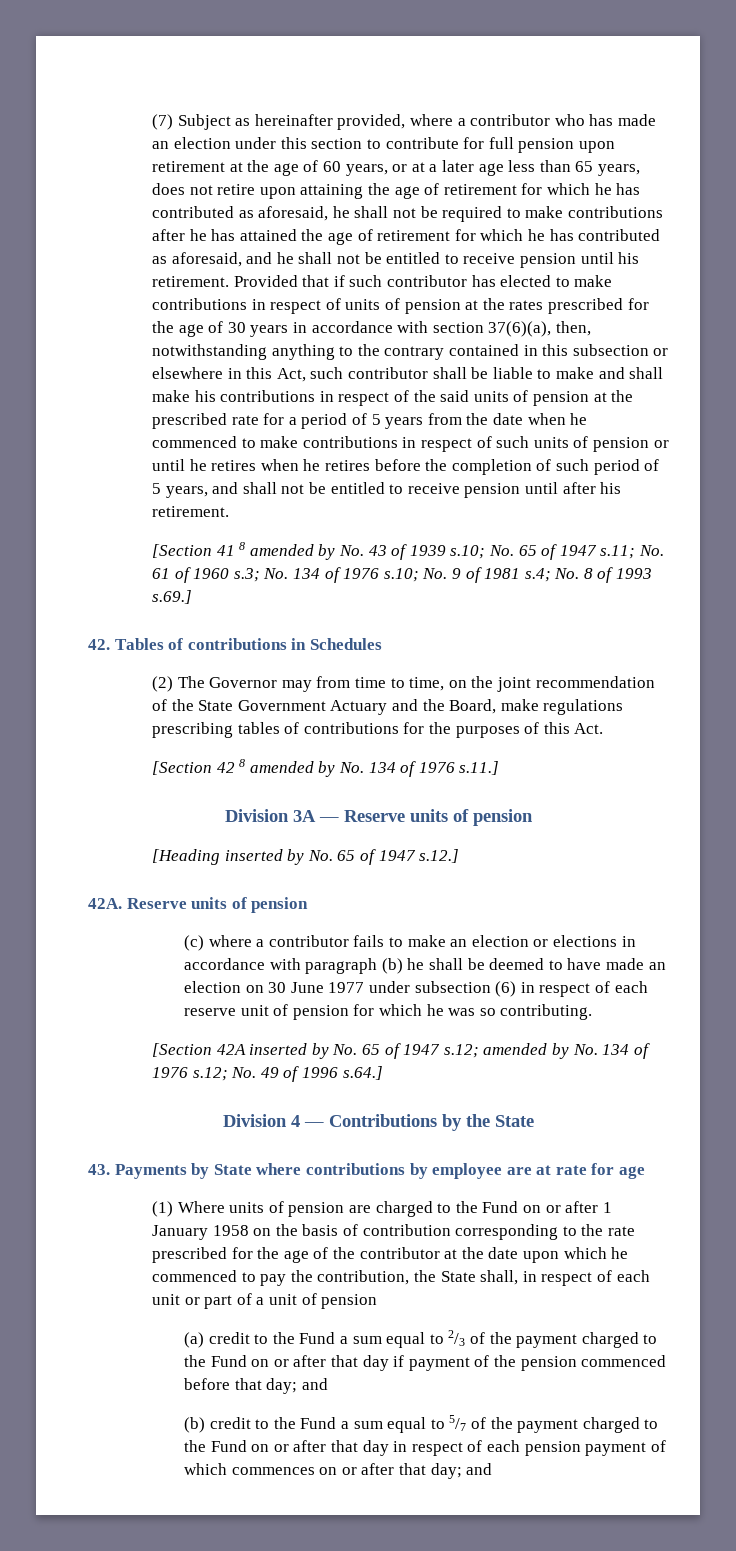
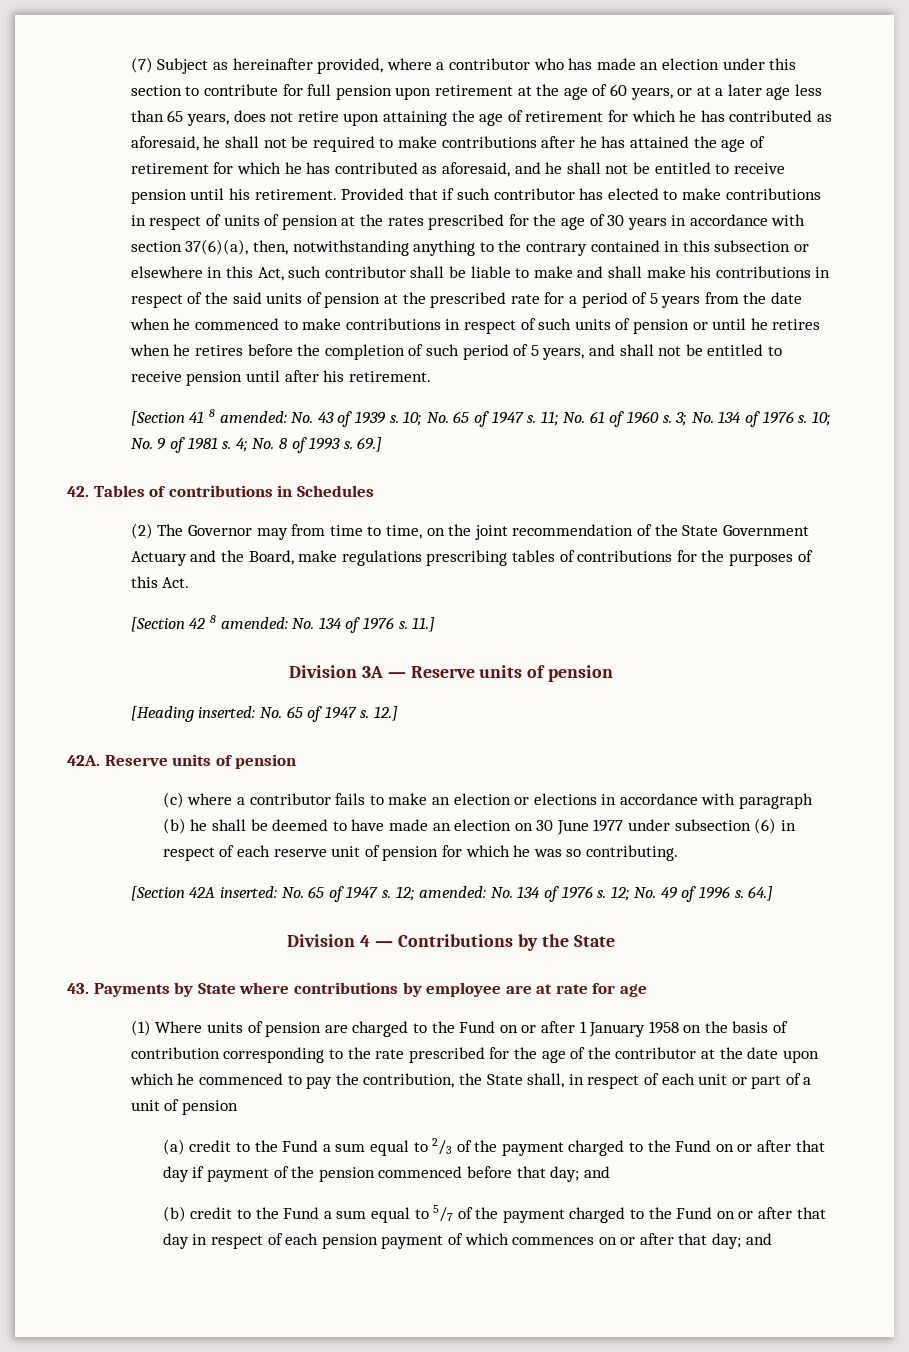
[249,544,336,560] amended by -> [219,411,287,423] amended:
[450,544,636,560] s.10; No. 65 of 1947 s.11; -> [389,411,559,427] s. 10; No. 65 of 1947 s. 11;
[233,567,419,583] s.3; No. 134 of 1976 s.10; -> [662,411,831,427] s. 3; No. 134 of 1976 s. 10;
[524,568,551,582] s.4; -> [222,438,248,452] s. 4;
[152,590,193,604] s.69.] -> [343,437,383,452] s. 69.]
[249,761,500,777] amended by No. 134 of 1976 s.11.] -> [220,617,436,633] amended: No. 134 of 1976 s. 11.]
[224,849,460,865] inserted by No. 65 of 1947 s.12.] -> [198,706,398,722] inserted: No. 65 of 1947 s. 12.]
[249,1043,650,1059] [152,1067,228,1081] inserted by No. 65 of 1947 s.12; amended by No. 134 of 1976 s.12; -> [220,886,630,902] inserted: No. 65 of 1947 s. 12; amended: No. 134 of 1976 s. 12;
[342,1066,383,1080] s.64.] -> [734,886,774,901] s. 64.]

